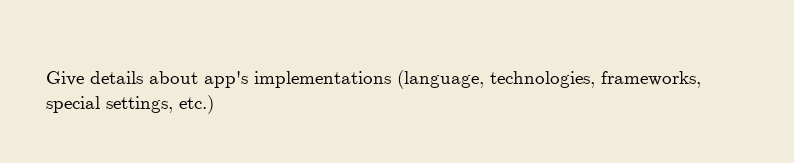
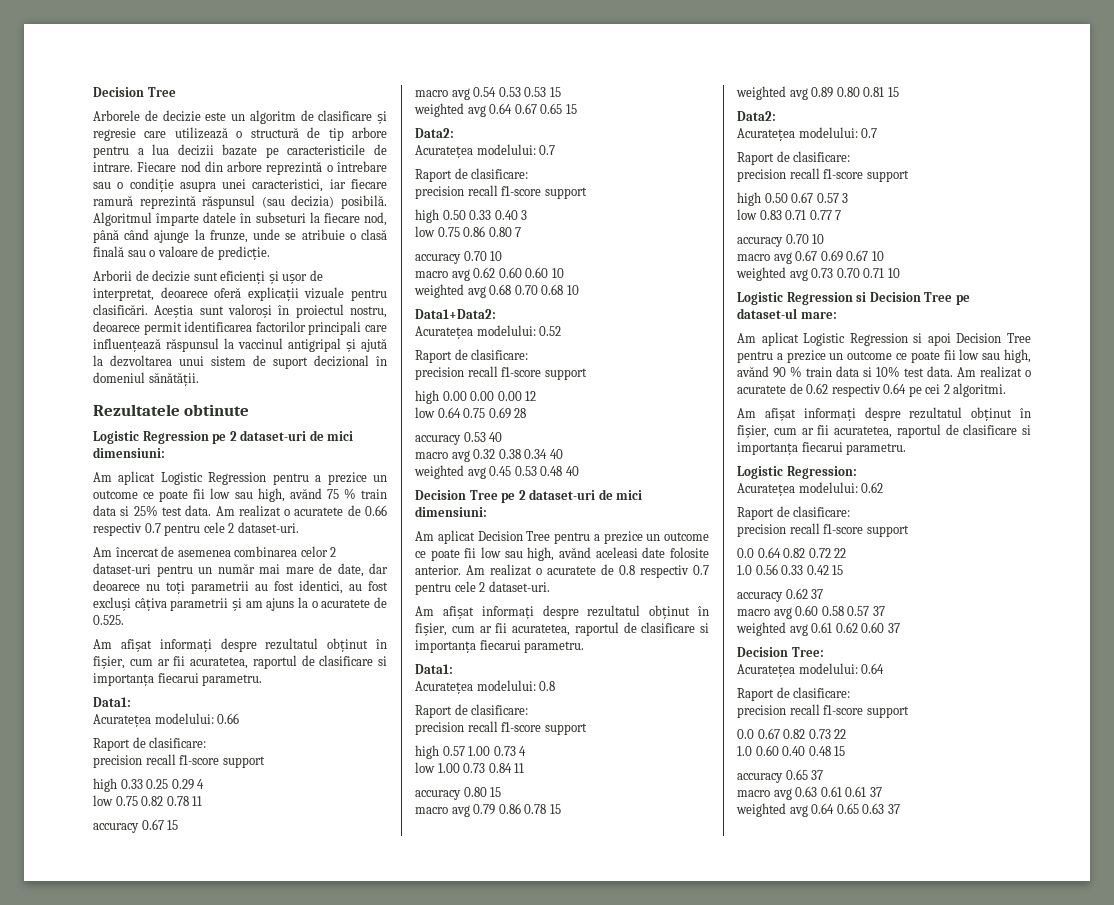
[46,70,701,89] [46,95,214,114] Give details about app's implementations (language, technologies, frameworks, special settings, etc.) -> [93,87,176,97] [93,110,387,124] [93,127,388,141] [93,144,387,158] [93,161,387,175] [93,178,387,192] [93,195,387,209] [93,212,387,226] [93,229,388,243] [93,246,270,260] [93,270,323,284] [93,287,387,301] [93,304,388,318] [93,321,387,335] [93,338,387,352] [93,355,387,369] [93,372,199,386] [93,404,250,416] [93,430,354,444] [93,447,165,458] [93,471,387,485] [93,488,387,502] [93,505,388,517] [93,522,299,536] [93,546,337,557] [93,563,388,577] [93,580,388,594] [93,597,387,611] [93,615,124,625] [93,638,387,652] [93,655,387,669] [93,673,263,686] [93,697,131,707] [93,713,240,727] [93,737,207,751] [93,754,265,768] [93,778,205,792] [93,795,203,806] [93,819,179,833] [415,87,561,100] [414,103,577,117] [415,128,454,138] [415,144,556,158] [415,168,529,182] [415,185,587,199] [415,209,528,223] [415,226,522,237] [415,251,503,264] [415,267,564,281] [414,284,579,298] [415,309,496,319] [415,325,562,339] [415,349,529,363] [415,366,587,380] [415,390,537,404] [415,407,527,419] [415,432,503,445] [415,449,563,462] [414,465,579,479] [415,489,643,503] [415,506,487,517] [415,530,709,544] [415,547,709,561] [415,564,709,578] [415,581,550,595] [415,605,709,619] [415,622,709,636] [415,640,585,653] [415,664,453,674] [415,680,556,694] [415,704,529,718] [415,721,587,735] [415,745,527,759] [415,762,525,773] [415,787,502,800] [415,803,561,817] [736,86,899,100] [737,111,776,121] [737,127,878,141] [737,151,851,165] [737,168,909,182] [737,192,849,206] [737,209,842,220] [737,234,825,247] [737,250,884,264] [736,267,900,281] [737,292,970,305] [737,308,837,319] [737,332,1031,346] [737,349,1031,363] [737,366,1031,378] [737,383,1007,397] [737,407,1031,421] [737,424,1031,438] [737,442,907,455] [737,466,857,479] [737,482,884,496] [737,506,851,520] [737,523,909,537] [737,547,847,558] [737,564,844,575] [737,588,824,602] [737,605,885,619] [736,622,900,636] [737,647,824,657] [737,663,885,677] [737,687,851,701] [737,704,909,718] [737,728,847,739] [737,745,846,756] [737,769,824,783] [737,786,882,800] [736,803,900,817] Decision Tree // Arborele de decizie este un algoritm de clasificare și regresie care utilizează o structură de tip arbore pentru a lua decizii bazate pe caracteristicile de intrare. Fiecare nod din arbore reprezintă o întrebare sau o condiție asupra unei caracteristici, iar fiecare ramură reprezintă răspunsul (sau decizia) posibilă. Algoritmul împarte datele în subseturi la fiecare nod, până când ajunge la frunze, unde se atribuie o clasă finală sau o valoare de predicție. // Arborii de decizie sunt eficienți și ușor de interpretat, deoarece oferă explicații vizuale pentru clasificări. Aceștia sunt valoroși în proiectul nostru, deoarece permit identificarea factorilor principali care influențează răspunsul la vaccinul antigripal și ajută la dezvoltarea unui sistem de suport decizional în domeniul sănătății. // Rezultatele obtinute // Logistic Regression pe 2 dataset-uri de mici dimensiuni: // Am aplicat Logistic Regression pentru a prezice un outcome ce poate fii low sau high, avănd 75 % train data si 25% test data. Am realizat o acuratete de 0.66 respectiv 0.7 pentru cele 2 dataset-uri. // Am încercat de asemenea combinarea celor 2 dataset-uri pentru un număr mai mare de date, dar deoarece nu toți parametrii au fost identici, au fost excluși câțiva parametrii și am ajuns la o acuratete de 0.525. // Am afișat informați despre rezultatul obținut în fișier, cum ar fii acuratetea, raportul de clasificare si importanța fiecarui parametru. // Data1: // Acuratețea modelului: 0.66 // Raport de clasificare: // precision recall f1-score support // high 0.33 0.25 0.29 4 // low 0.75 0.82 0.78 11 // accuracy 0.67 15 // macro avg 0.54 0.53 0.53 15 // weighted avg 0.64 0.67 0.65 15 // Data2: // Acuratețea modelului: 0.7 // Raport de clasificare: // precision recall f1-score support // high 0.50 0.33 0.40 3 // low 0.75 0.86 0.80 7 // accuracy 0.70 10 // macro avg 0.62 0.60 0.60 10 // weighted avg 0.68 0.70 0.68 10 // Data1+Data2: // Acuratețea modelului: 0.52 // Raport de clasificare: // precision recall f1-score support // high 0.00 0.00 0.00 12 // low 0.64 0.75 0.69 28 // accuracy 0.53 40 // macro avg 0.32 0.38 0.34 40 // weighted avg 0.45 0.53 0.48 40 // Decision Tree pe 2 dataset-uri de mici dimensiuni: // Am aplicat Decision Tree pentru a prezice un outcome ce poate fii low sau high, avănd aceleasi date folosite anterior. Am realizat o acuratete de 0.8 respectiv 0.7 pentru cele 2 dataset-uri. // Am afișat informați despre rezultatul obținut în fișier, cum ar fii acuratetea, raportul de clasificare si importanța fiecarui parametru. // Data1: // Acuratețea modelului: 0.8 // Raport de clasificare: // precision recall f1-score support // high 0.57 1.00 0.73 4 // low 1.00 0.73 0.84 11 // accuracy 0.80 15 // macro avg 0.79 0.86 0.78 15 // weighted avg 0.89 0.80 0.81 15 // Data2: // Acuratețea modelului: 0.7 // Raport de clasificare: // precision recall f1-score support // high 0.50 0.67 0.57 3 // low 0.83 0.71 0.77 7 // accuracy 0.70 10 // macro avg 0.67 0.69 0.67 10 // weighted avg 0.73 0.70 0.71 10 // Logistic Regression si Decision Tree pe dataset-ul mare: // Am aplicat Logistic Regression si apoi Decision Tree pentru a prezice un outcome ce poate fii low sau high, avănd 90 % train data si 10% test data. Am realizat o acuratete de 0.62 respectiv 0.64 pe cei 2 algoritmi. // Am afișat informați despre rezultatul obținut în fișier, cum ar fii acuratetea, raportul de clasificare si importanța fiecarui parametru. // Logistic Regression: // Acuratețea modelului: 0.62 // Raport de clasificare: // precision recall f1-score support // 0.0 0.64 0.82 0.72 22 // 1.0 0.56 0.33 0.42 15 // accuracy 0.62 37 // macro avg 0.60 0.58 0.57 37 // weighted avg 0.61 0.62 0.60 37 // Decision Tree: // Acuratețea modelului: 0.64 // Raport de clasificare: // precision recall f1-score support // 0.0 0.67 0.82 0.73 22 // 1.0 0.60 0.40 0.48 15 // accuracy 0.65 37 // macro avg 0.63 0.61 0.61 37 // weighted avg 0.64 0.65 0.63 37

